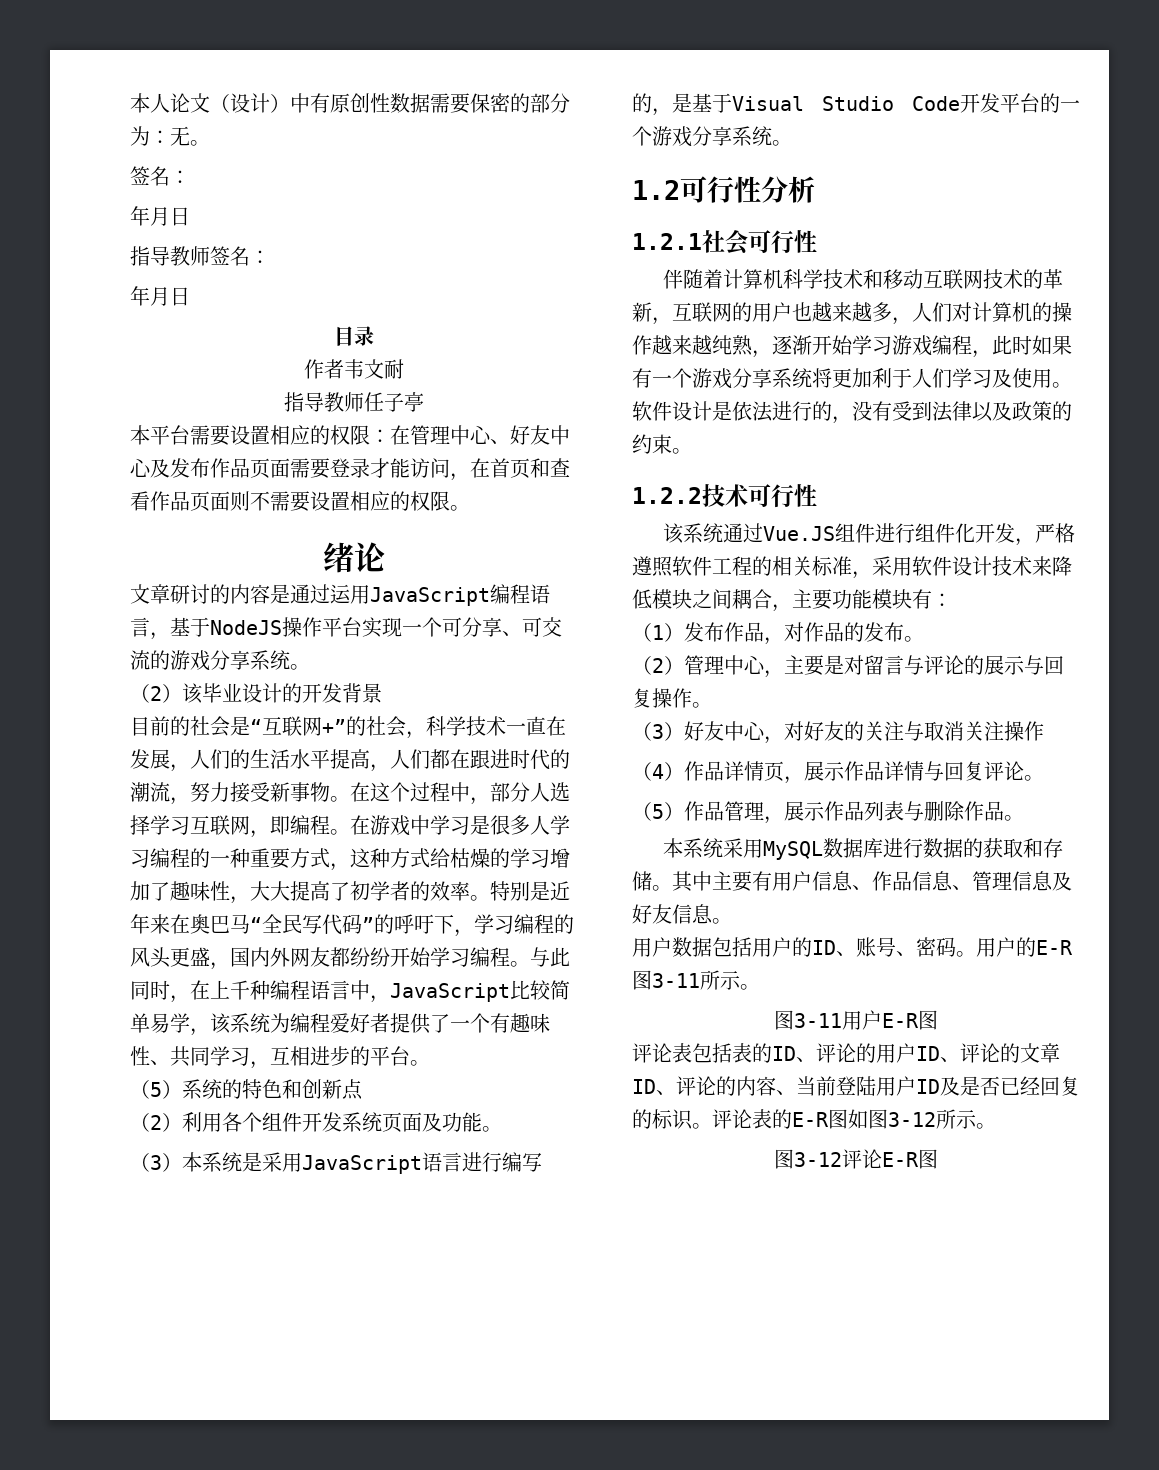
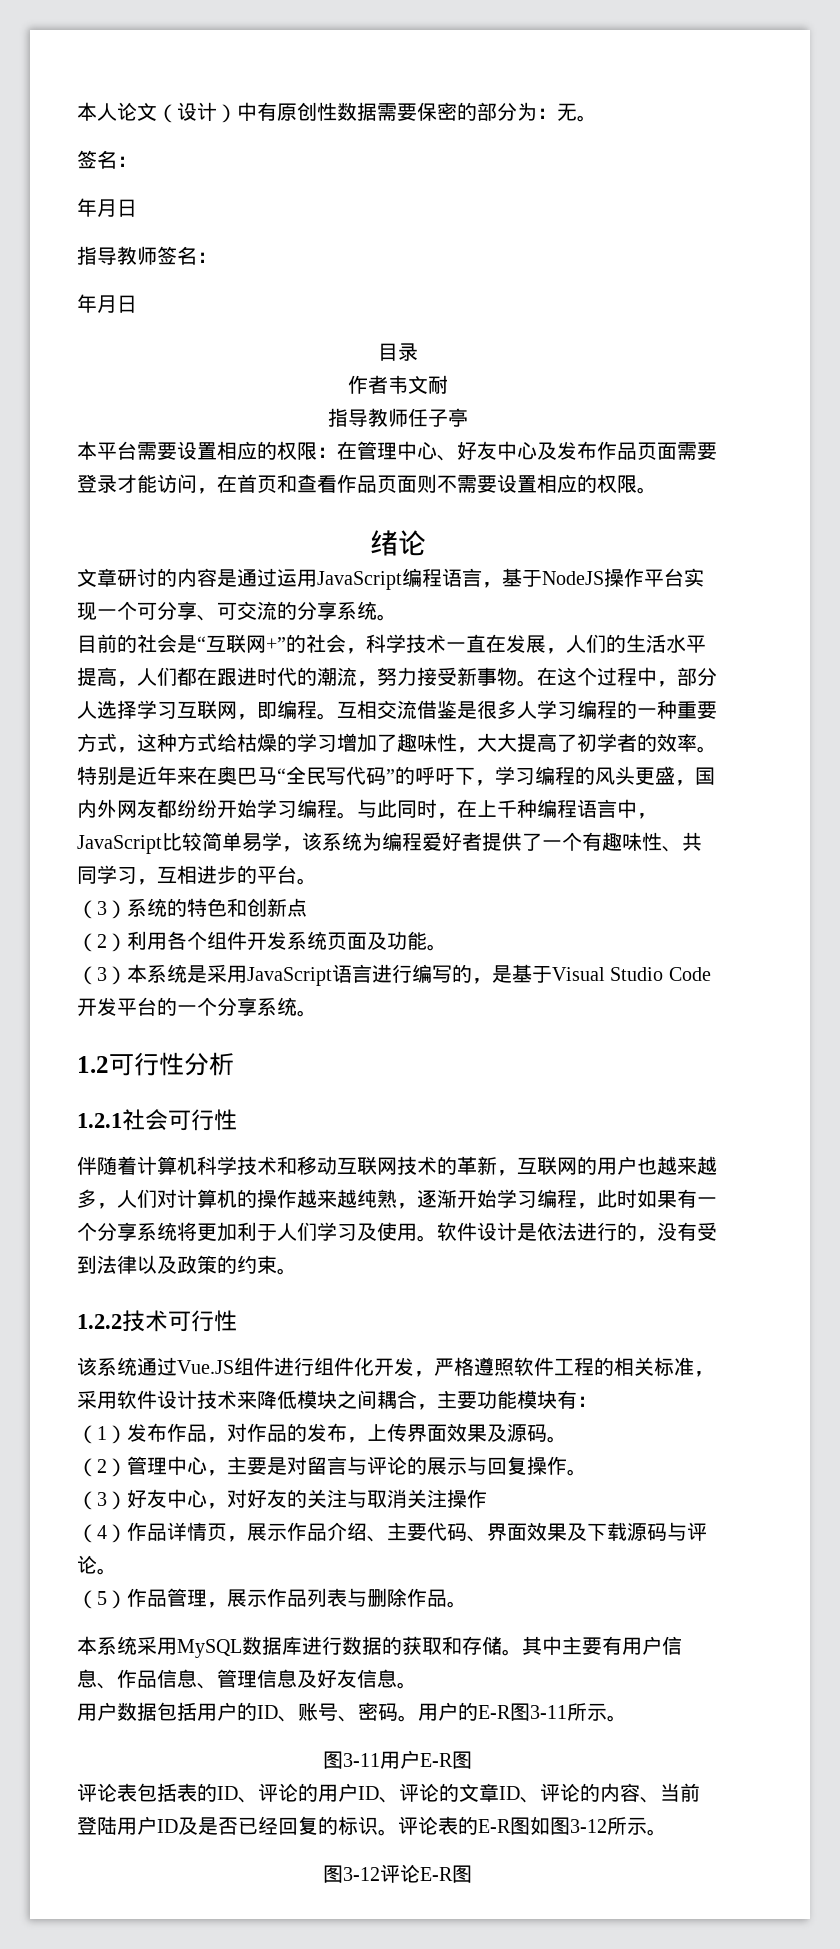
[170,650,310,671] [130,683,382,704] 游戏分享系统。 // （2）该毕业设计的开发背景 -> [297,601,397,621] 分享系统。
[350,815,470,836] 在游戏中学习 -> [337,700,457,719] 互相交流借鉴
[150,1082,162,1097] 5 -> [97,901,107,915] 3
[652,126,692,147] 游戏 -> (217, 1006) none
[892,335,932,356] 游戏 -> (537, 1199) none
[692,368,732,389] 游戏 -> (97, 1231) none
(904, 632) none -> [347,1423,547,1443] ，上传界面效果及源码
[884,761,984,781] 详情与回复 -> [327,1522,687,1542] 介绍、主要代码、界面效果及下载源码与

